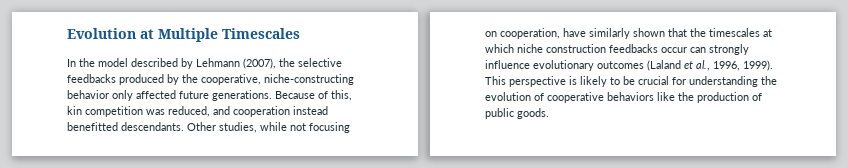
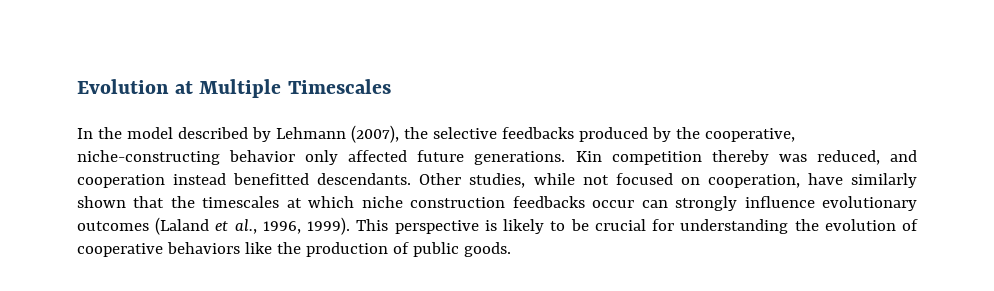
[275,90,352,101] [67,106,143,117] Because of this, kin competition -> [575,150,769,165] Kin competition thereby
[309,122,350,133] focusing -> [615,173,673,185] focused

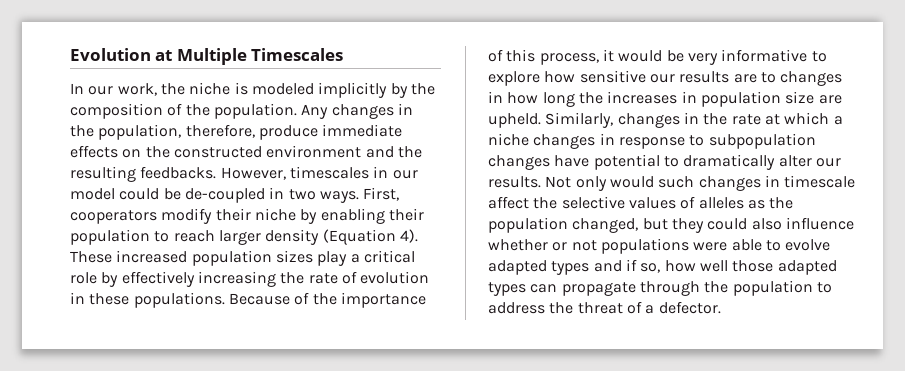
[97,125,795,143] [77,150,918,165] [77,173,918,188] [77,196,917,211] [77,217,919,235] [77,242,511,257] the model described by Lehmann (2007), the selective feedbacks produced by the cooperative, niche-constructing behavior only affected future generations. Kin competition thereby was reduced, and cooperation instead benefitted descendants. Other studies, while not focused on cooperation, have similarly shown that the timescales at which niche construction feedbacks occur can strongly influence evolutionary outcomes (Laland et al., 1996, 1999). This perspective is likely to be crucial for understanding the evolution of cooperative behaviors like the production of public goods. -> [88,82,435,98] [70,103,413,119] [70,124,403,140] [70,145,422,158] [70,166,418,182] [70,187,400,203] [70,208,424,224] [70,229,418,245] [70,250,415,266] [70,271,430,287] [70,292,426,308] [488,49,827,65] [488,70,843,86] [488,91,842,107] [488,112,843,128] [488,133,816,149] [488,154,841,170] [488,175,856,191] [488,196,794,209] [488,217,854,233] [488,238,831,254] [488,259,837,275] [488,280,832,296] [488,301,721,314] our work, the niche is modeled implicitly by the composition of the population. Any changes in the population, therefore, produce immediate effects on the constructed environment and the resulting feedbacks. However, timescales in our model could be de-coupled in two ways. First, cooperators modify their niche by enabling their population to reach larger density (Equation 4). These increased population sizes play a critical role by effectively increasing the rate of evolution in these populations. Because of the importance of this process, it would be very informative to explore how sensitive our results are to changes in how long the increases in population size are upheld. Similarly, changes in the rate at which a niche changes in response to subpopulation changes have potential to dramatically alter our results. Not only would such changes in timescale affect the selective values of alleles as the population changed, but they could also influence whether or not populations were able to evolve adapted types and if so, how well those adapted types can propagate through the population to address the threat of a defector.

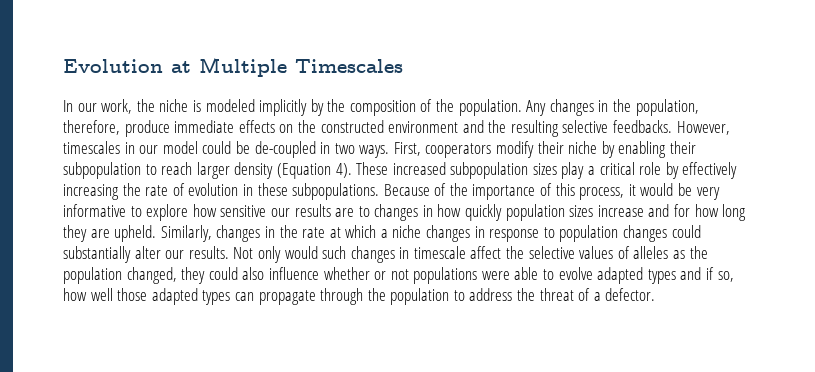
(136, 174) none -> [562,120,609,133] selective
[70,229,150,245] population -> [63,162,141,179] subpopulation
[191,250,272,266] population -> [450,162,529,179] subpopulation
[133,292,225,308] populations. -> [292,183,380,200] subpopulations.
[542,91,815,107] long the increases in population size -> [465,204,747,221] [63,225,87,242] quickly population sizes increase and for how long they
[708,133,816,149] [488,154,776,170] subpopulation changes have potential to dramatically -> [559,225,701,242] [63,246,131,263] population changes could substantially
[642,218,668,230] but -> (177, 275) none

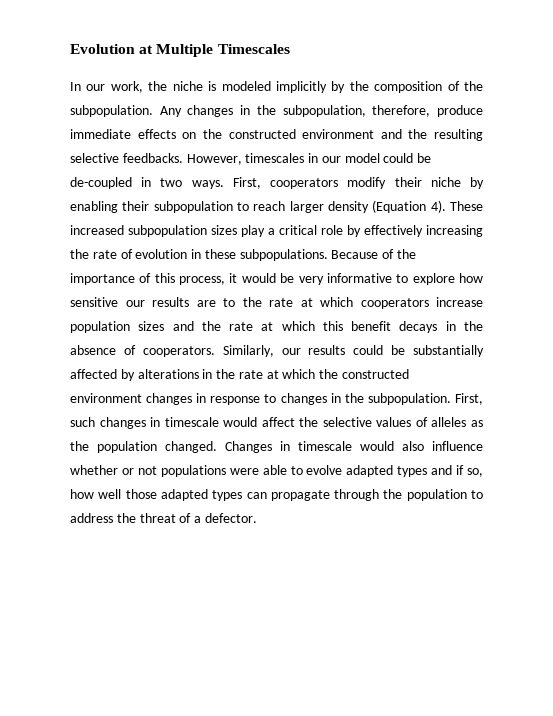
[458,99,522,116] population. -> [70,105,153,117] subpopulation.
[635,99,699,116] population, -> [282,105,366,117] subpopulation,
[374,204,747,221] [63,225,261,242] changes in how quickly population sizes increase and for how long they are upheld. Similarly, changes -> [242,297,483,309] [70,321,483,333] [70,345,484,357] [70,369,199,381] the rate at which cooperators increase population sizes and the rate at which this benefit decays in the absence of cooperators. Similarly, our results could be substantially affected by alterations
[380,225,422,238] a niche -> [319,369,410,379] [70,393,142,403] the constructed environment
[559,225,701,242] [63,246,318,263] population changes could substantially alter our results. Not only would -> [280,393,483,405] changes in the subpopulation. First,
(466, 252) none -> [223,417,258,427] would
[126,267,238,284] changed, they could -> [165,441,394,453] changed. Changes in timescale would

